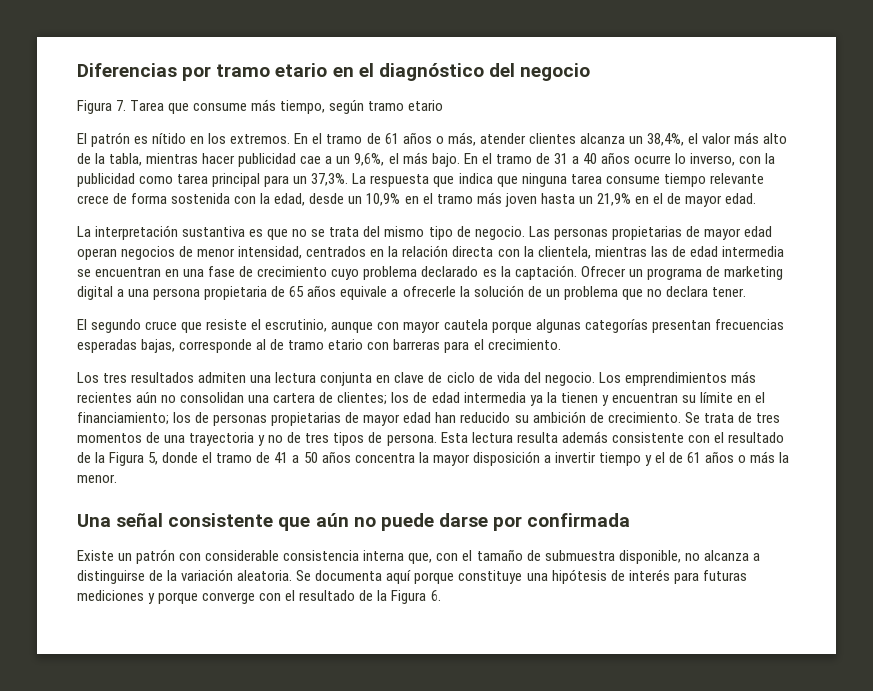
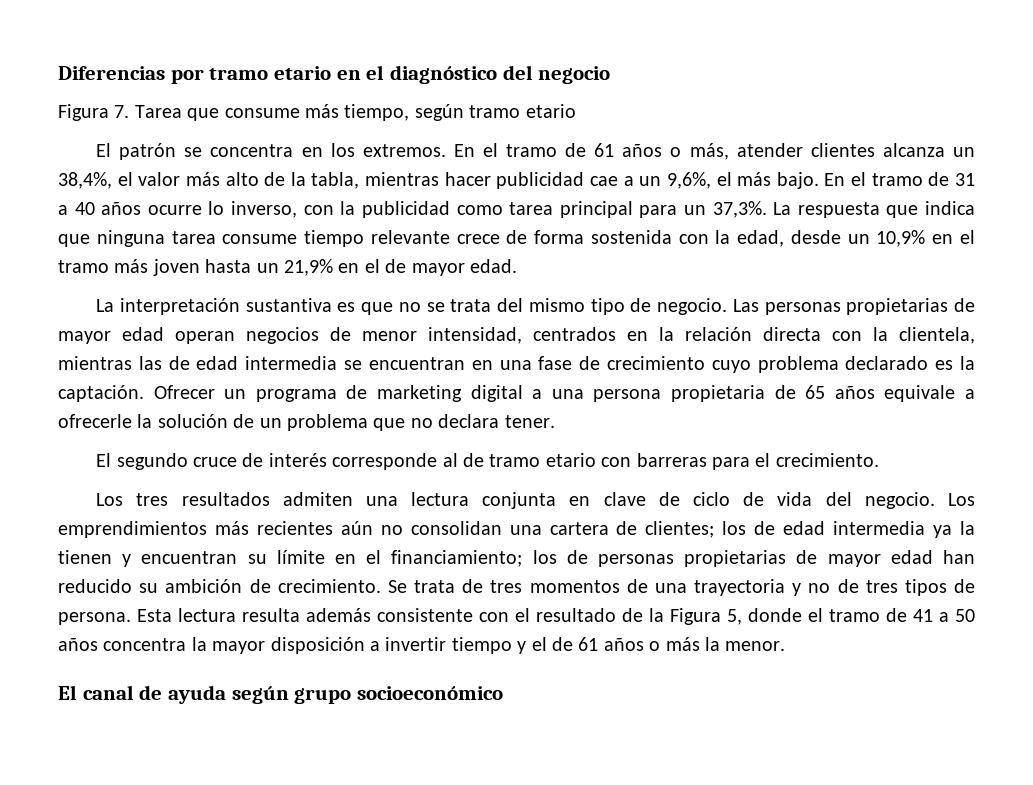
[134,133,187,144] es nítido -> [184,144,294,157] se concentra
[181,319,784,333] [77,339,176,353] que resiste el escrutinio, aunque con mayor cautela porque algunas categorías presentan frecuencias esperadas bajas, -> [242,453,327,467] de interés
[77,513,631,531] [77,549,760,564] [77,569,747,584] [77,590,441,604] Una señal consistente que aún no puede darse por confirmada // Existe un patrón con considerable consistencia interna que, con el tamaño de submuestra disponible, no alcanza a distinguirse de la variación aleatoria. Se documenta aquí porque constituye una hipótesis de interés para futuras mediciones y porque converge con el resultado de la Figura 6. -> [58,685,504,704] El canal de ayuda según grupo socioeconómico

